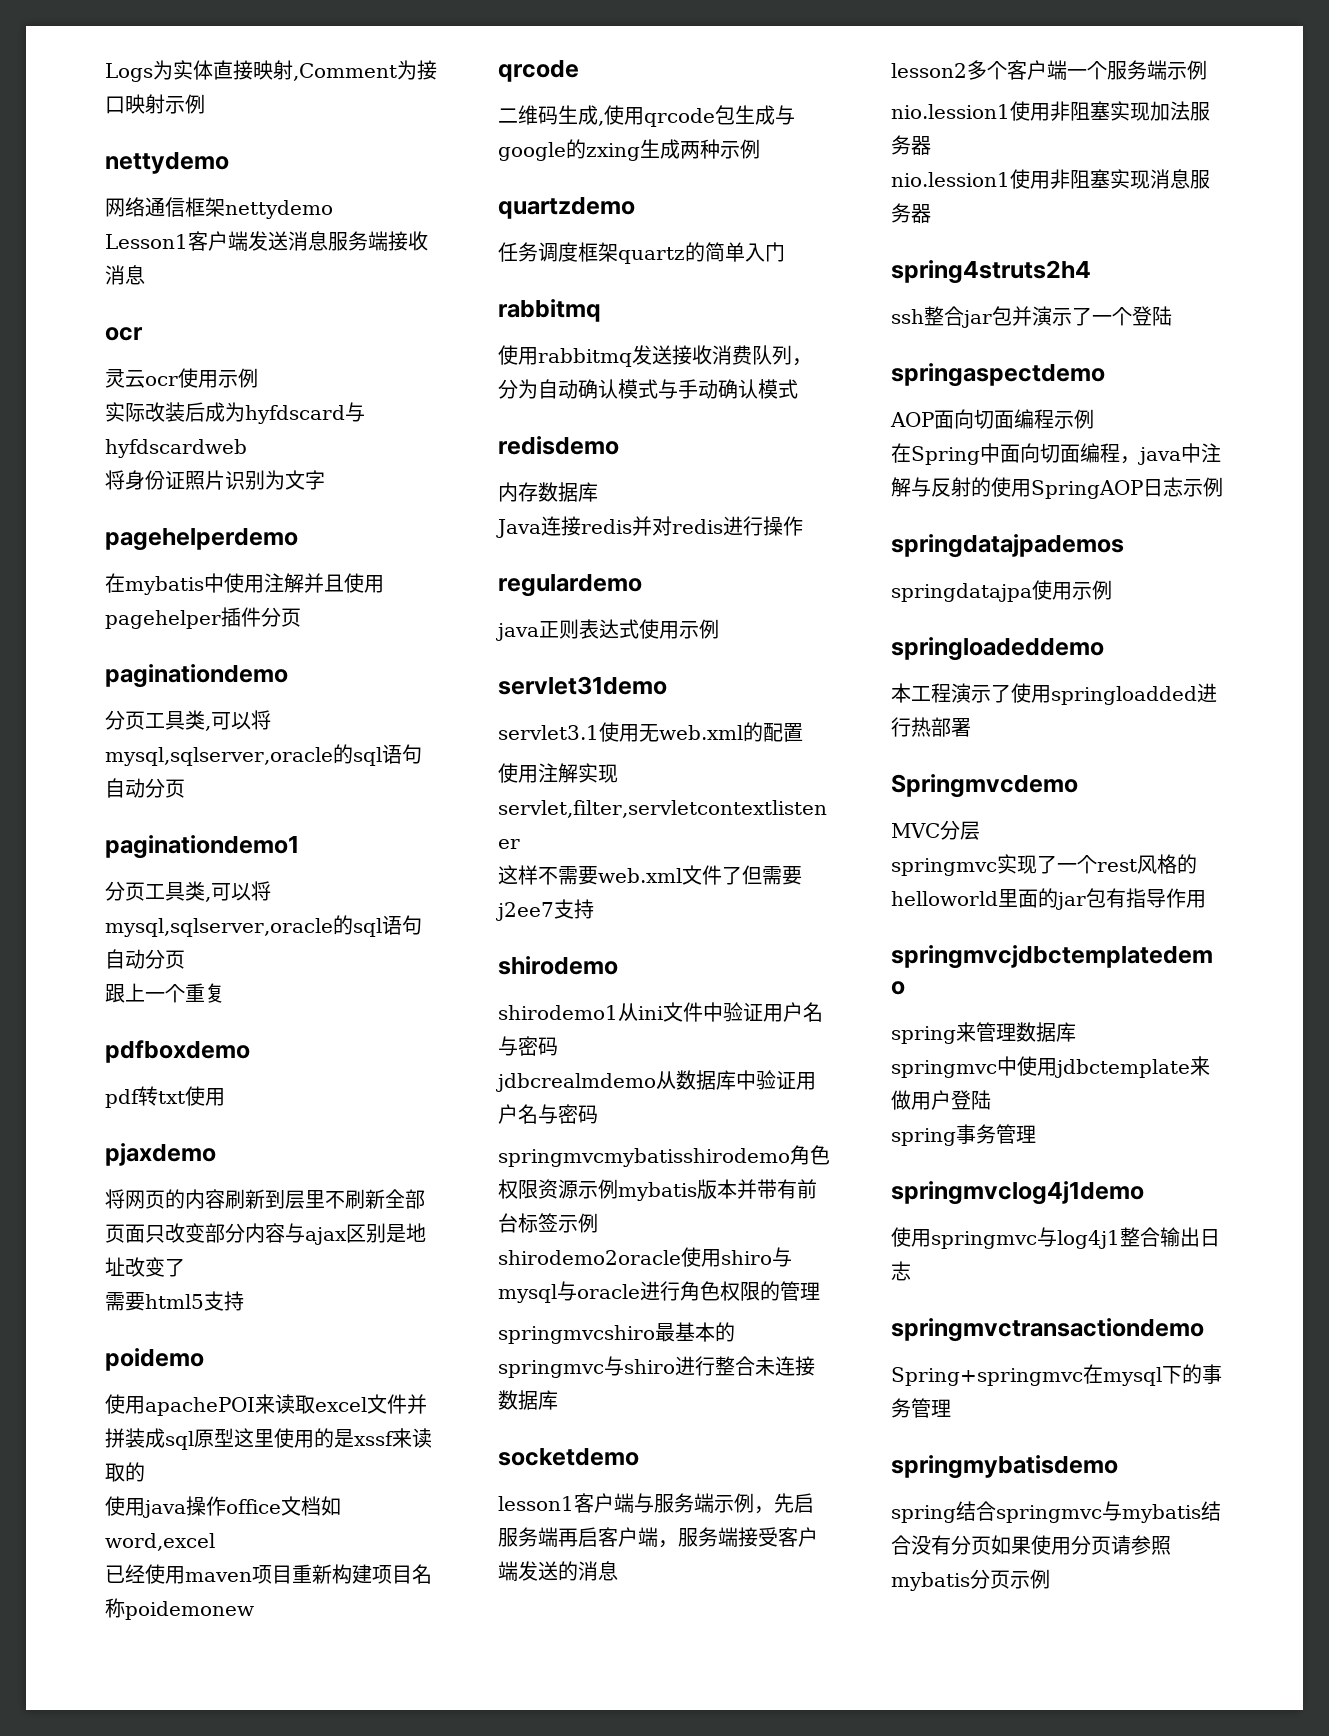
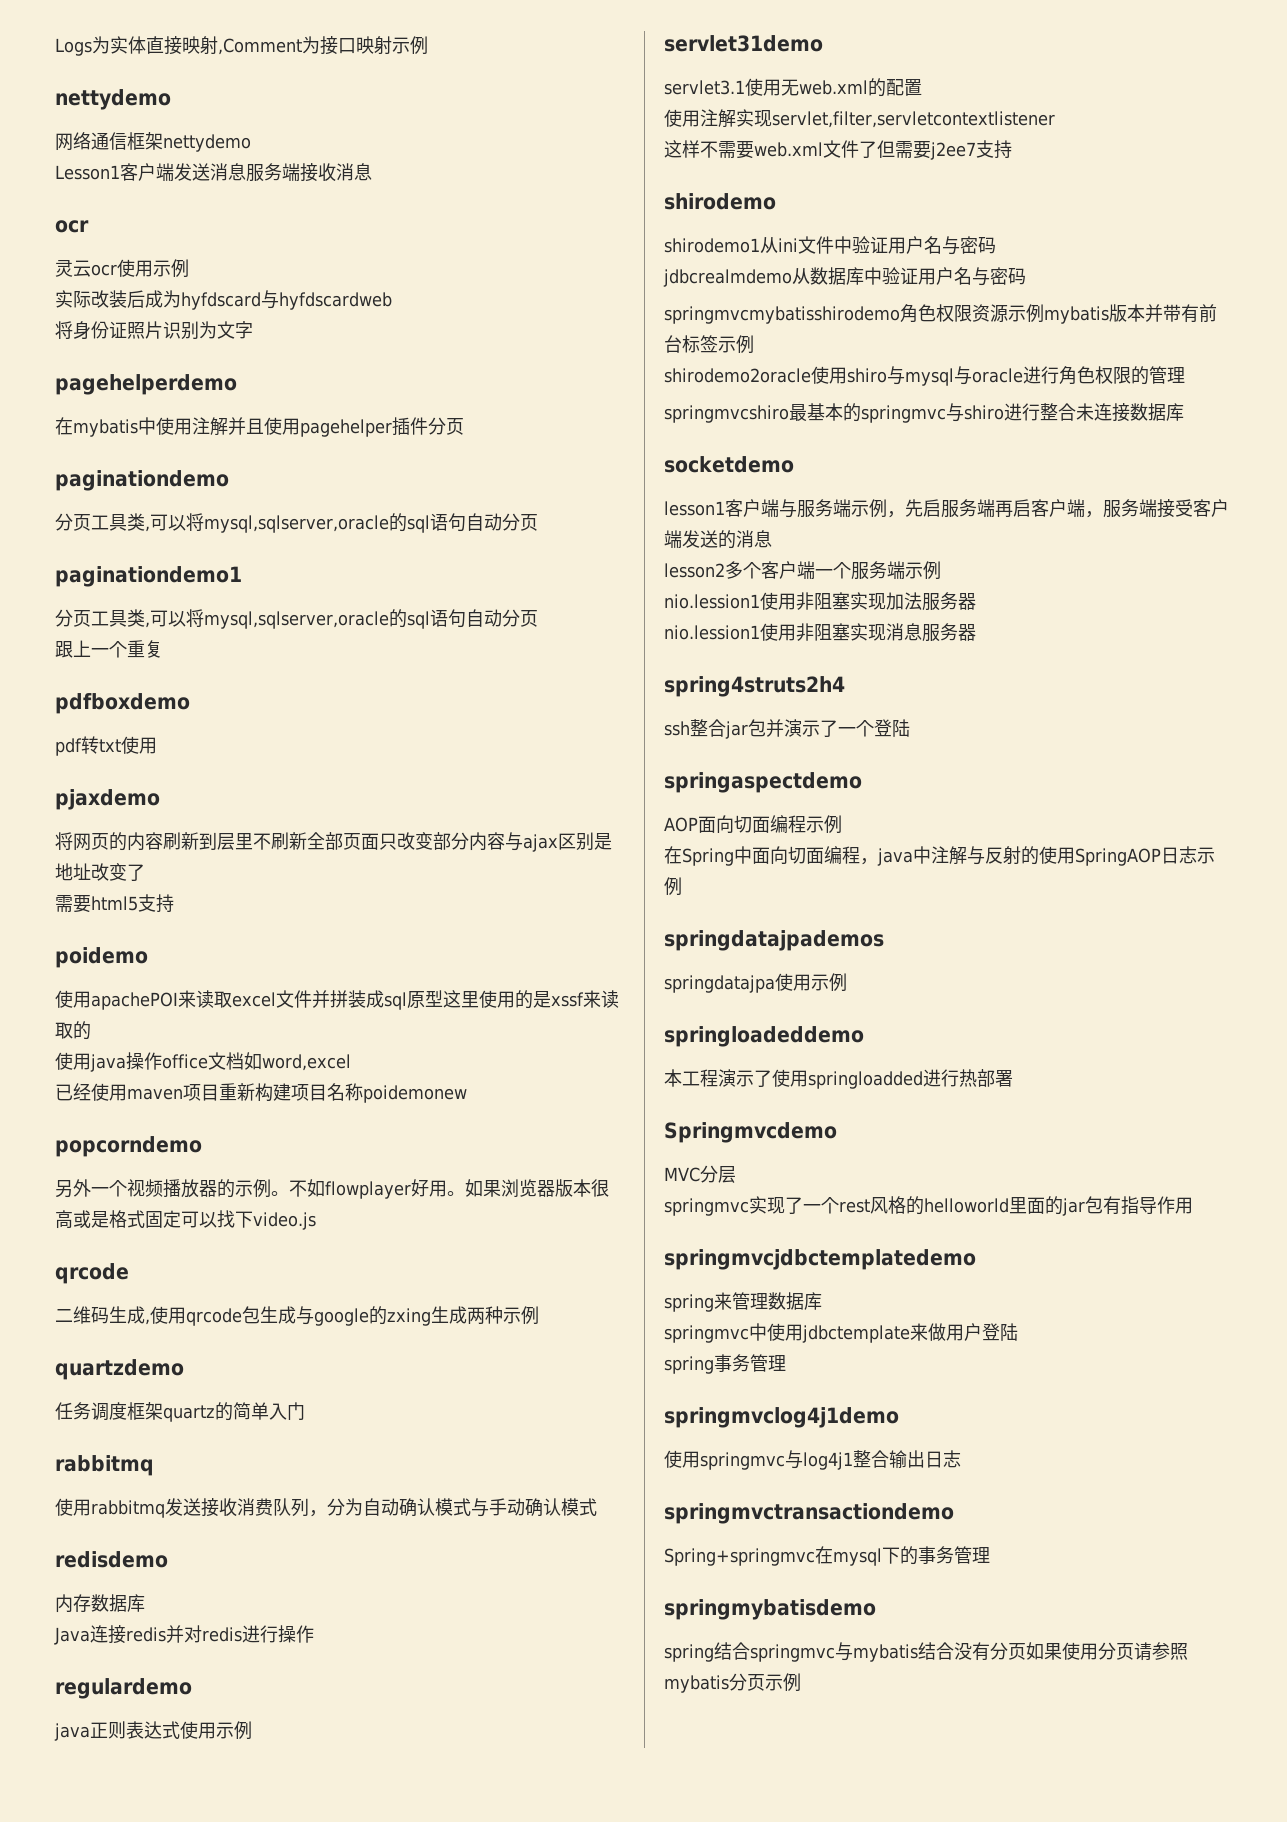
(254, 1610) none -> [55,1136,202,1157] [55,1179,609,1199] [55,1210,316,1230] // popcorndemo // 另外一个视频播放器的示例。不如flowplayer好用。如果浏览器版本很高或是格式固定可以找下video.js

